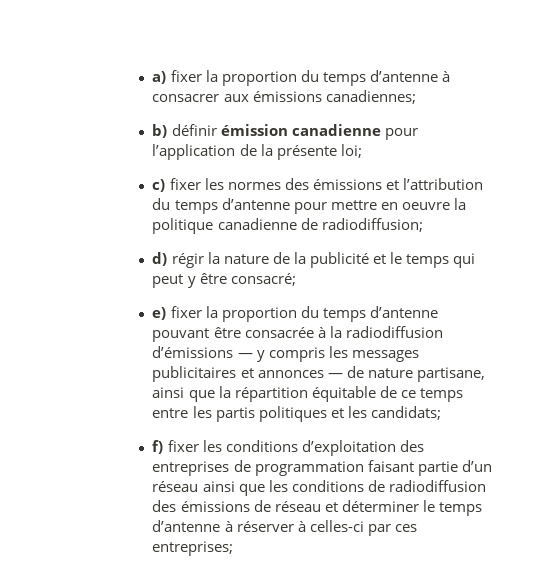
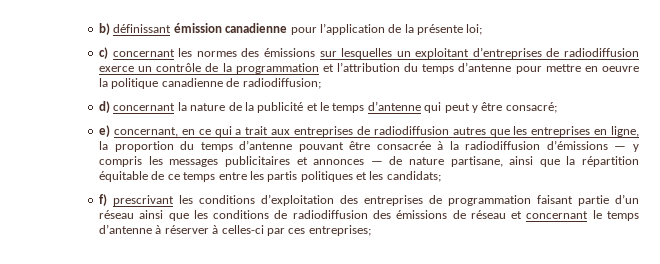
[152,70,450,86] [152,90,416,104] [152,124,217,138] a) fixer la proportion du temps d’antenne à consacrer aux émissions canadiennes; // b) définir -> [99,23,172,35] b) définissant
[169,178,201,190] fixer -> [112,49,175,57] concernant
(382, 184) none -> [319,47,639,59] [99,63,319,74] sur lesquelles un exploitant d’entreprises de radiodiffusion exerce un contrôle de la programmation
[171,253,204,268] régir -> [113,103,176,111] concernant
(449, 261) none -> [367,101,421,111] d’antenne
[170,306,202,318] fixer -> [113,126,640,137] concernant, en ce qui a trait aux entreprises de radiodiffusion autres que les entreprises en ligne,
[167,440,199,452] fixer -> [113,195,175,206] prescrivant
[341,500,419,512] déterminer -> [526,211,589,219] concernant

